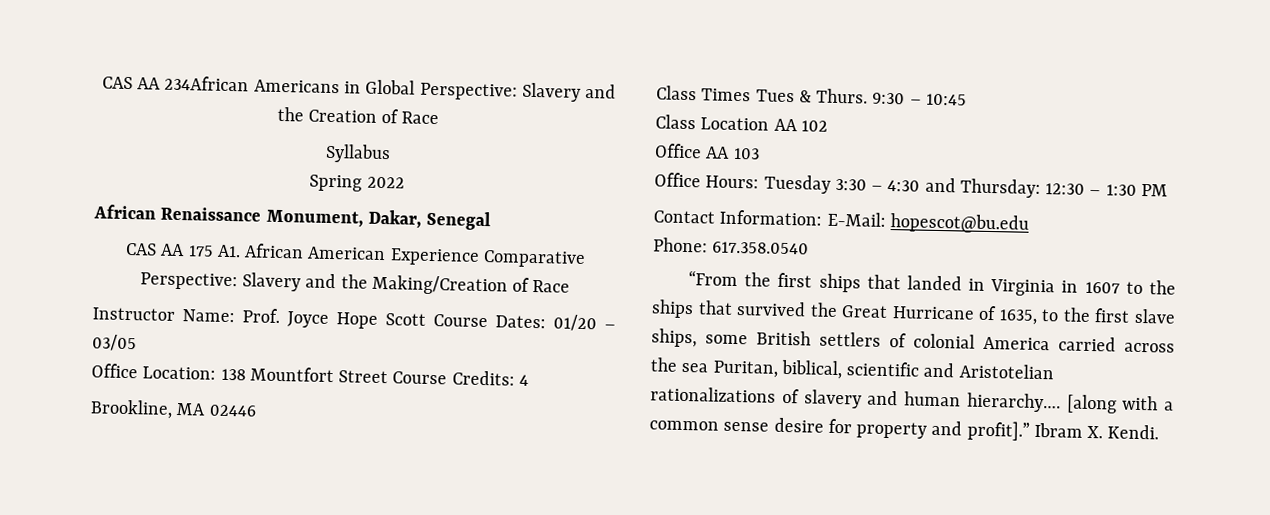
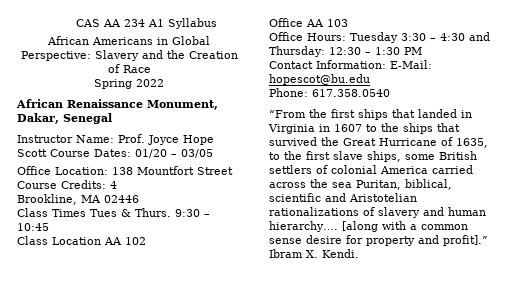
[101,75,250,92] CAS AA 234African -> [75,18,217,29] [47,36,89,45] CAS AA 234 A1 Syllabus // African
[324,143,391,164] // Syllabus -> (151, 69) none
[125,242,586,269] [139,272,571,296] // CAS AA 175 A1. African American Experience Comparative Perspective: Slavery and the Making/Creation of Race -> (112, 118) none

